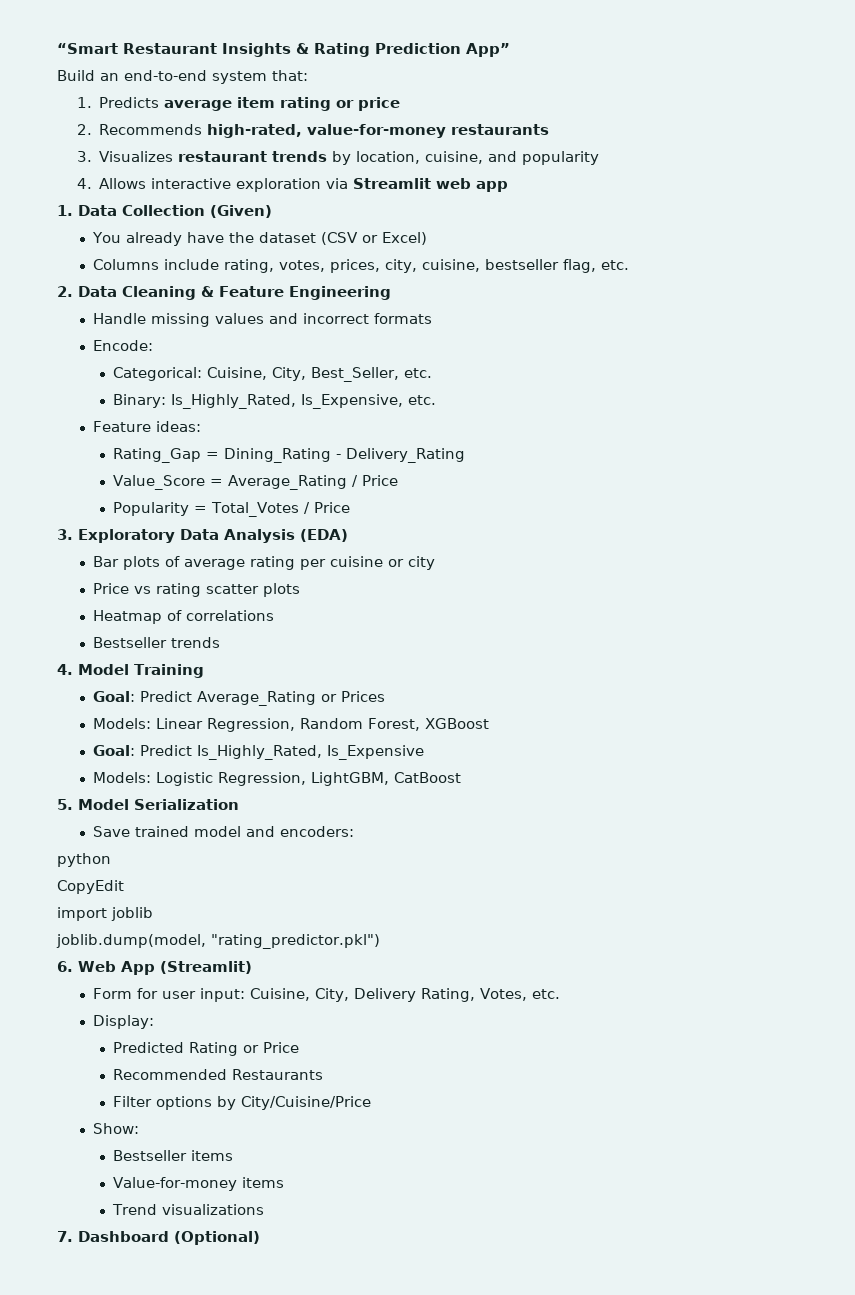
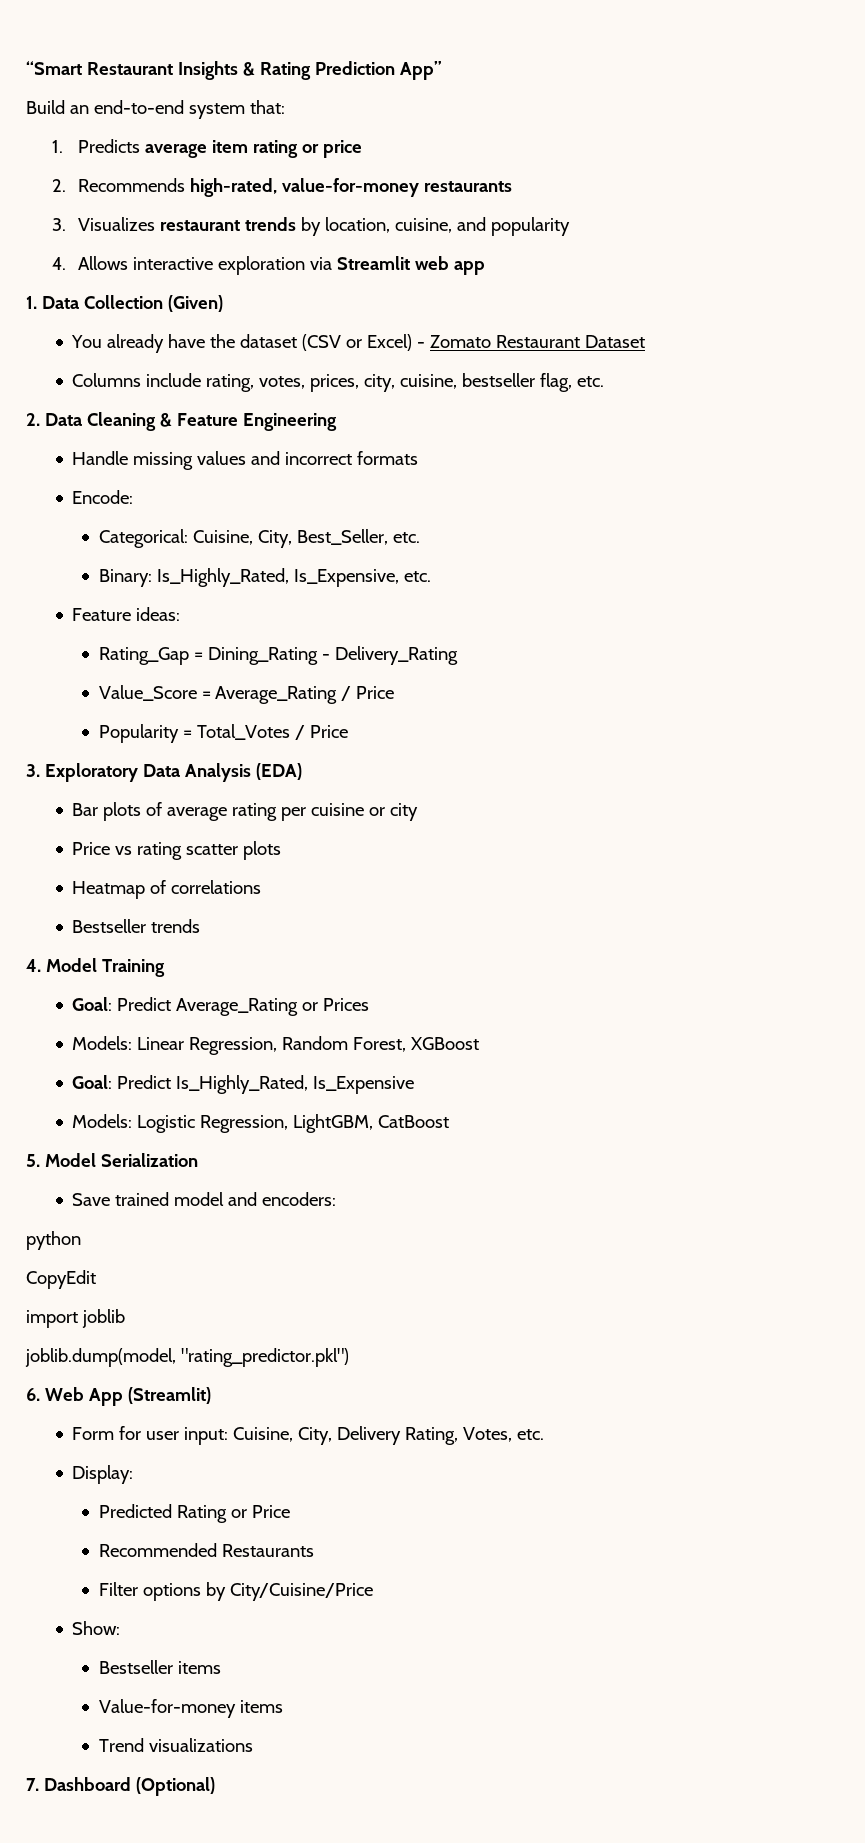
(428, 238) none -> [417,335,646,348] - Zomato Restaurant Dataset

